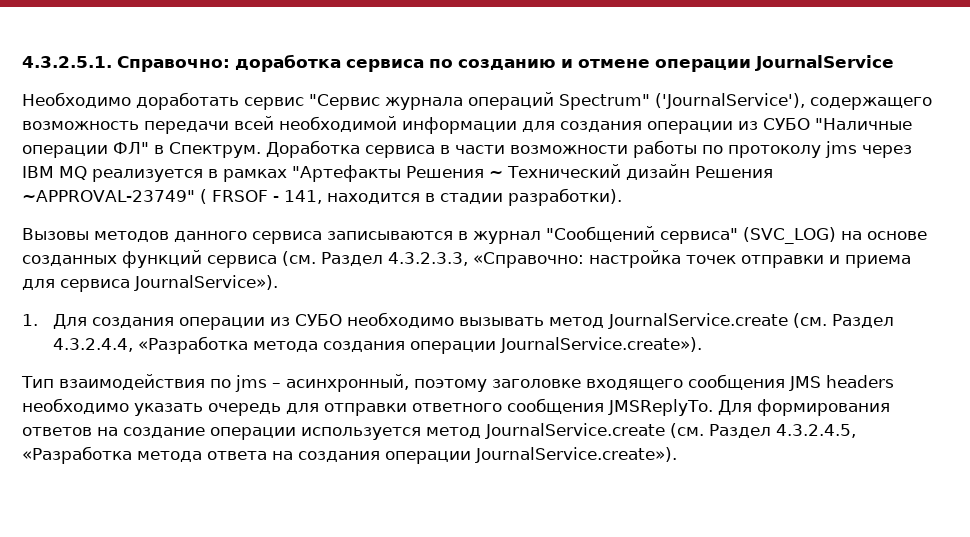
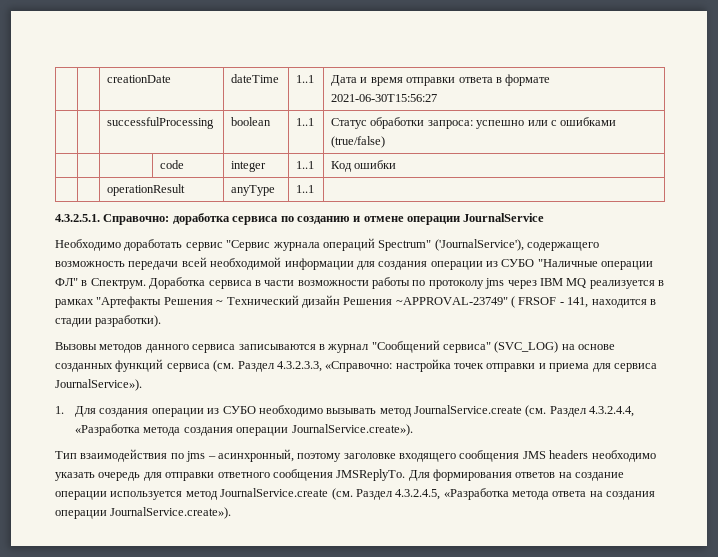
(22, 62) none -> [107,75,172,83] [231,74,280,83] [296,75,315,83] [331,74,551,86] [331,94,438,102] [107,117,215,129] [231,117,272,126] [296,118,315,126] [331,117,617,129] [331,136,386,148] [160,160,185,169] [231,161,267,172] [296,161,315,169] [331,160,397,172] [107,184,186,196] [231,185,276,196] [296,185,315,193] | | creationDate | dateTime | 1..1 | Дата и время отправки ответа в формате 2021-06-30T15:56:27 // | | successfulProcessing | boolean | 1..1 | Статус обработки запроса: успешно или с ошибками (true/false) // | | | code | integer | 1..1 | Код ошибки // | | operationResult | anyType | 1..1 | //

